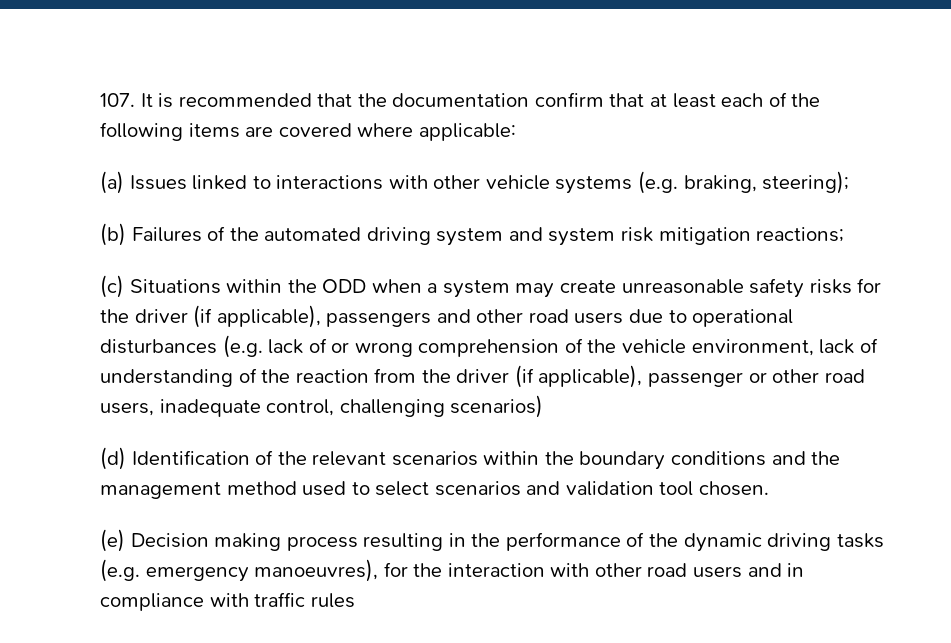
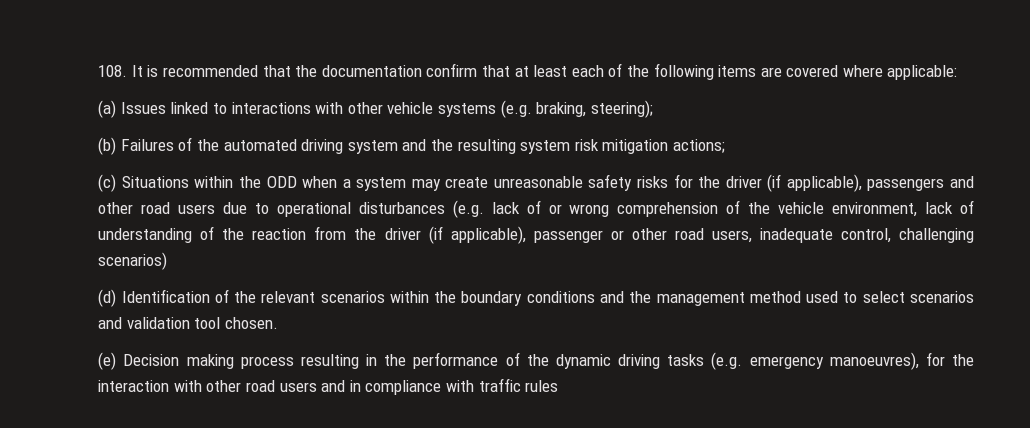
[100,93,136,107] 107. -> [98,65,128,77] 108.
(543, 234) none -> [430,139,516,154] the resulting
[756,227,845,242] reactions; -> [672,139,725,153] actions;

